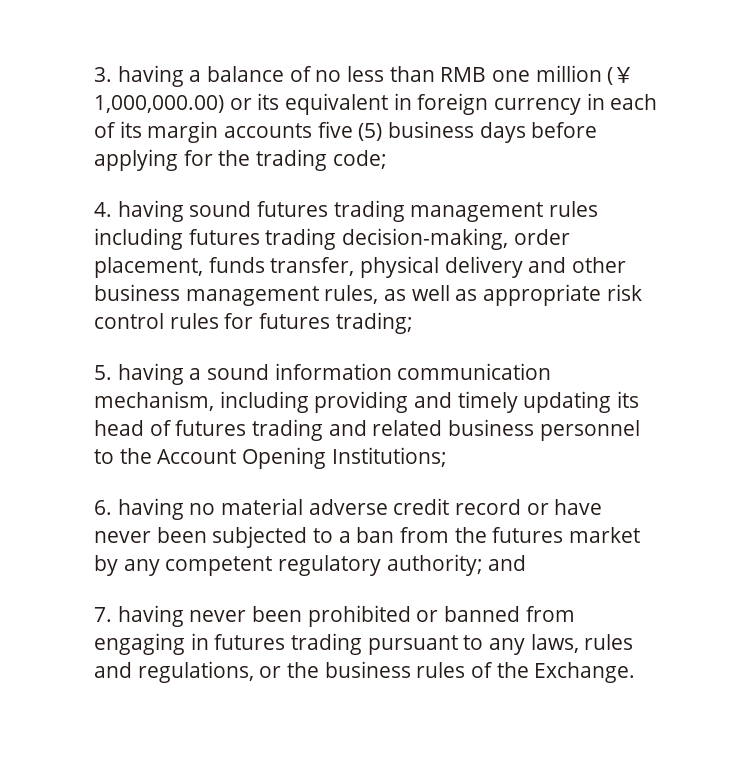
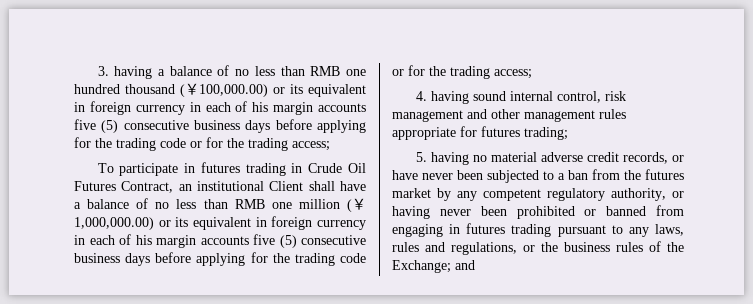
(531, 76) none -> [74,83,366,97] [74,101,366,115] [74,119,366,133] [74,137,330,151] [97,162,366,176] [74,181,366,193] [74,198,292,209] hundred thousand (￥100,000.00) or its equivalent in foreign currency in each of his margin accounts five (5) consecutive business days before applying for the trading code or for the trading access; // To participate in futures trading in Crude Oil Futures Contract, an institutional Client shall have a balance of no less than RMB one
[119,121,598,143] [94,149,387,171] [94,200,599,222] [94,228,570,250] [94,256,627,278] [94,284,642,306] [94,313,219,329] its margin accounts five (5) business days before applying for the trading code; // 4. having sound futures trading management rules including futures trading decision-making, order placement, funds transfer, physical delivery and other business management rules, as well as appropriate risk control rules -> [135,234,366,248] [74,252,366,266] [392,65,532,79] [415,91,626,104] [392,109,626,122] [392,127,456,140] his margin accounts five (5) consecutive business days before applying for the trading code or for the trading access; // 4. having sound internal control, risk management and other management rules appropriate
[189,363,552,380] [94,391,640,413] [94,419,640,441] [94,447,447,469] [94,498,184,520] a sound information communication mechanism, including providing and timely updating its head of futures trading and related business personnel to the Account Opening Institutions; // 6. having -> (469, 158) none
[455,499,522,515] record -> [622,152,668,164] records,
[386,554,527,576] [94,607,112,622] authority; and // 7. -> [611,188,684,201] authority, or
[534,662,636,683] Exchange. -> [392,260,475,273] Exchange; and

